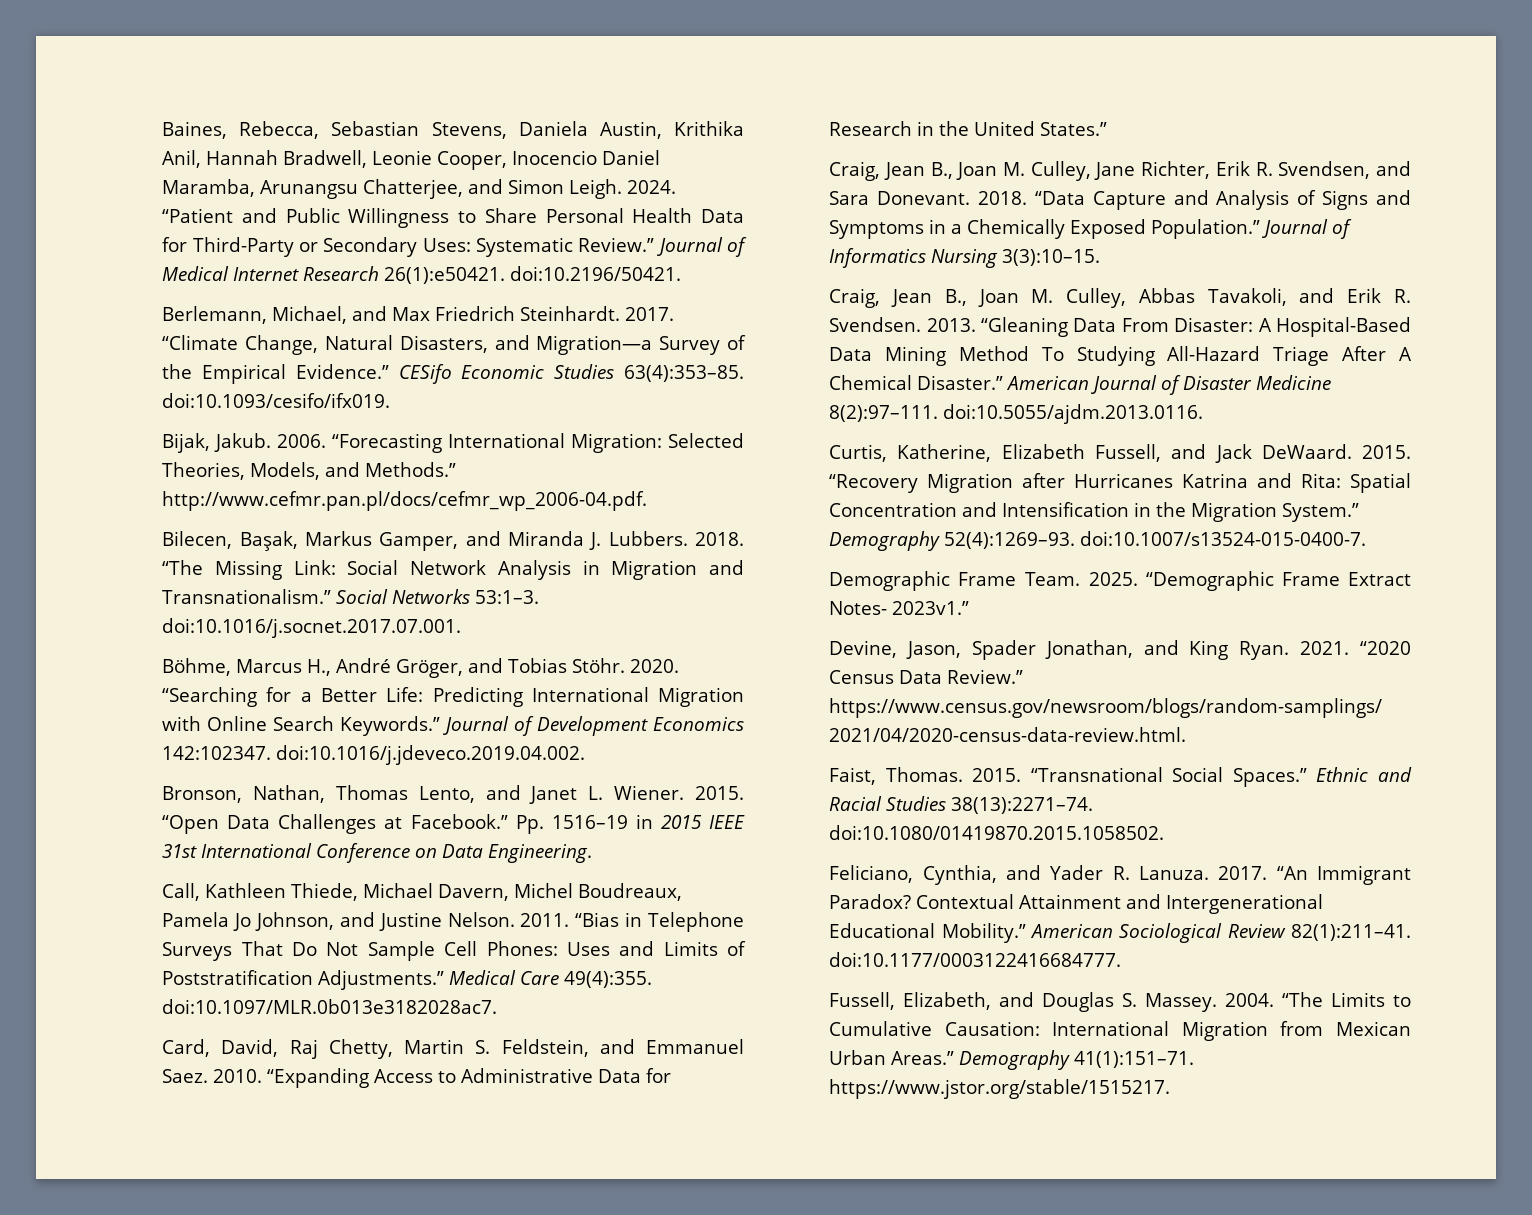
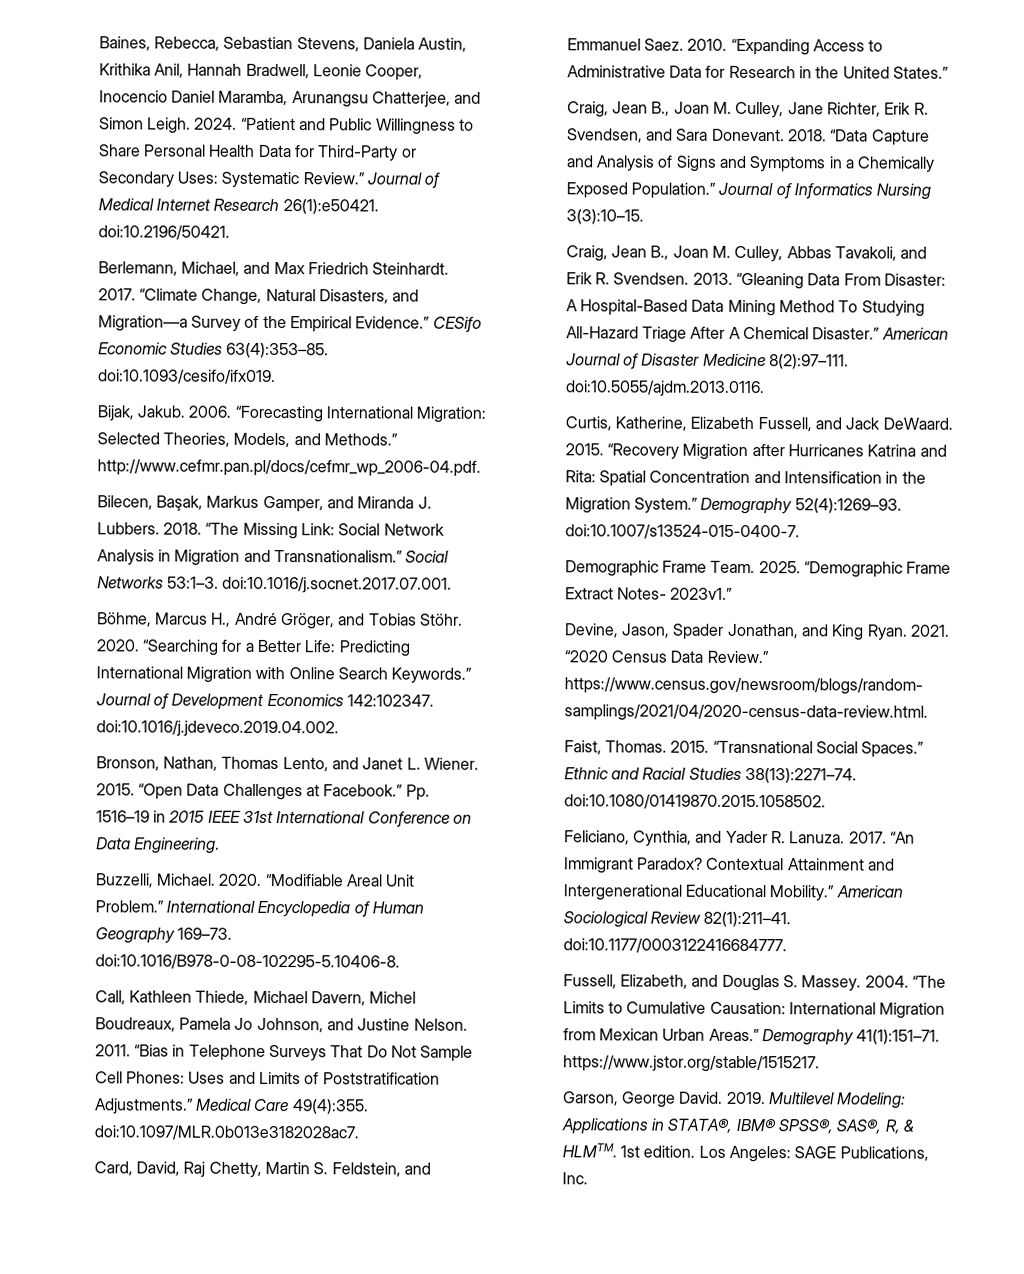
(593, 853) none -> [94,873,416,888] [94,900,425,918] [94,927,233,944] [94,954,400,970] // Buzzelli, Michael. 2020. “Modifiable Areal Unit Problem.” International Encyclopedia of Human Geography 169–73. doi:10.1016/B978-0-08-102295-5.10406-8.
(1171, 1089) none -> [562,1091,907,1109] [560,1118,915,1135] [561,1143,929,1163] [561,1172,588,1185] // Garson, George David. 2019. Multilevel Modeling: Applications in STATA®, IBM® SPSS®, SAS®, R, & HLMTM. 1st edition. Los Angeles: SAGE Publications, Inc.

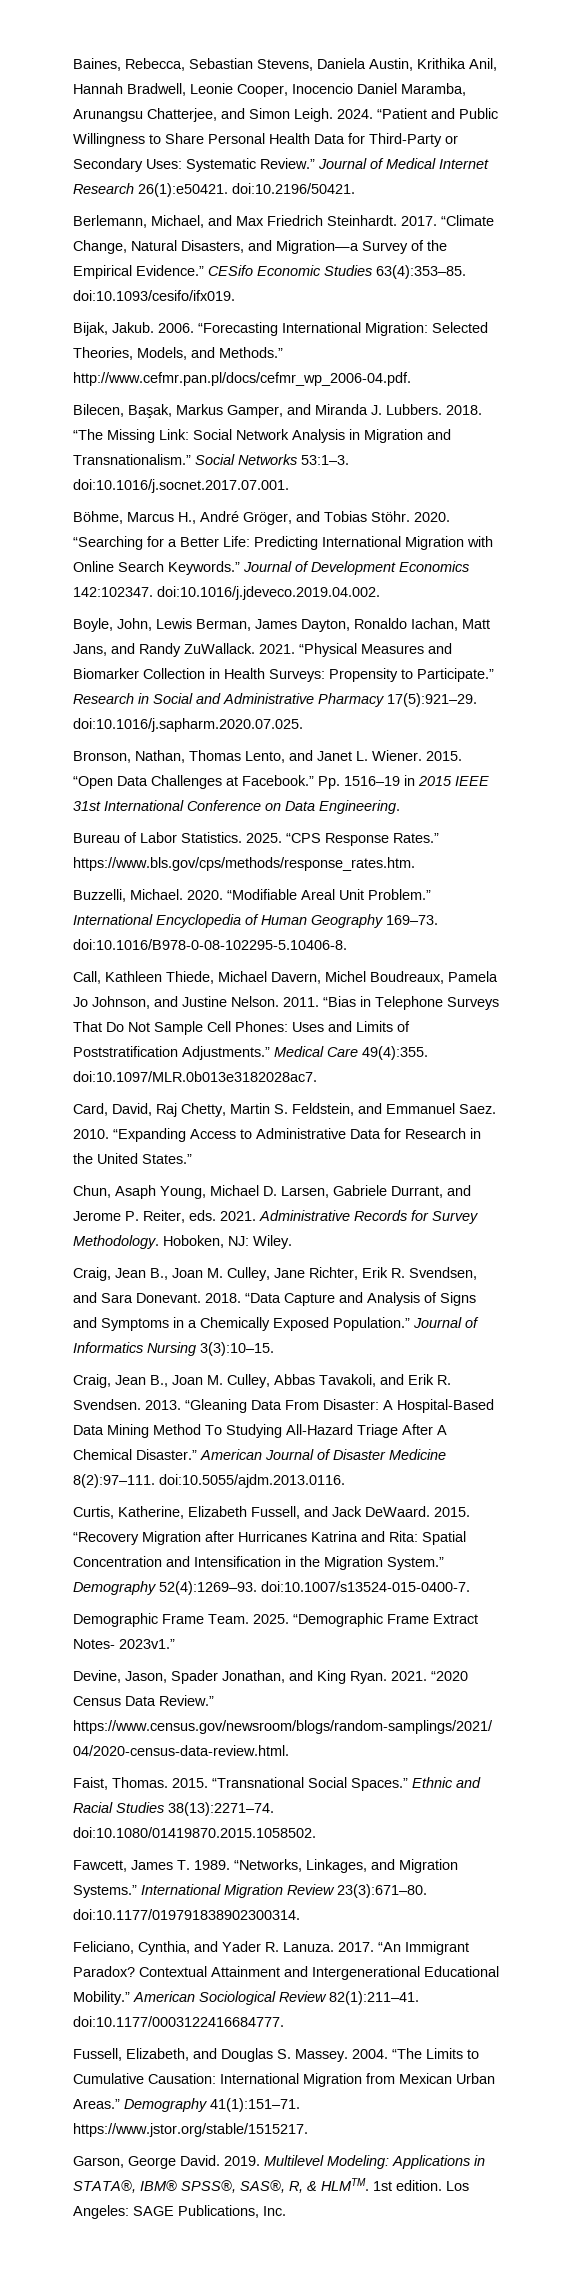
(339, 729) none -> [73,618,491,632] [73,643,453,657] [73,668,495,682] [73,693,478,707] [73,718,304,732] // Boyle, John, Lewis Berman, James Dayton, Ronaldo Iachan, Matt Jans, and Randy ZuWallack. 2021. “Physical Measures and Biomarker Collection in Health Surveys: Propensity to Participate.” Research in Social and Administrative Pharmacy 17(5):921–29. doi:10.1016/j.sapharm.2020.07.025.
(221, 845) none -> [73,832,440,846] [73,857,416,871] // Bureau of Labor Statistics. 2025. “CPS Response Rates.” https://www.bls.gov/cps/methods/response_rates.htm.
(950, 72) none -> [73,1185,472,1199] [73,1210,479,1224] [73,1235,293,1249] // Chun, Asaph Young, Michael D. Larsen, Gabriele Durrant, and Jerome P. Reiter, eds. 2021. Administrative Records for Survey Methodology. Hoboken, NJ: Wiley.
(826, 802) none -> [73,1859,459,1873] [73,1884,428,1898] [73,1909,301,1920] // Fawcett, James T. 1989. “Networks, Linkages, and Migration Systems.” International Migration Review 23(3):671–80. doi:10.1177/019791838902300314.

